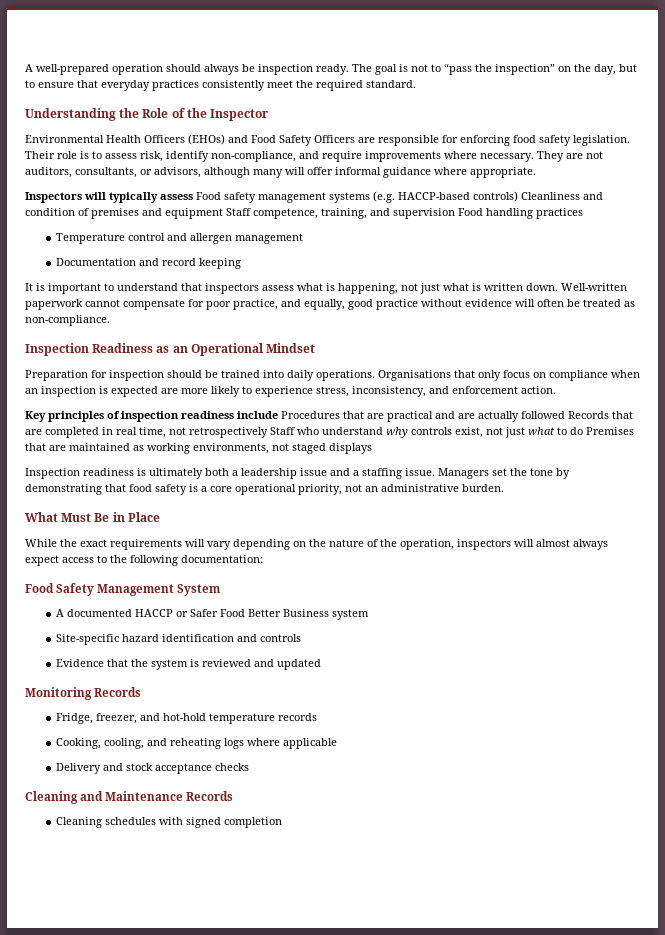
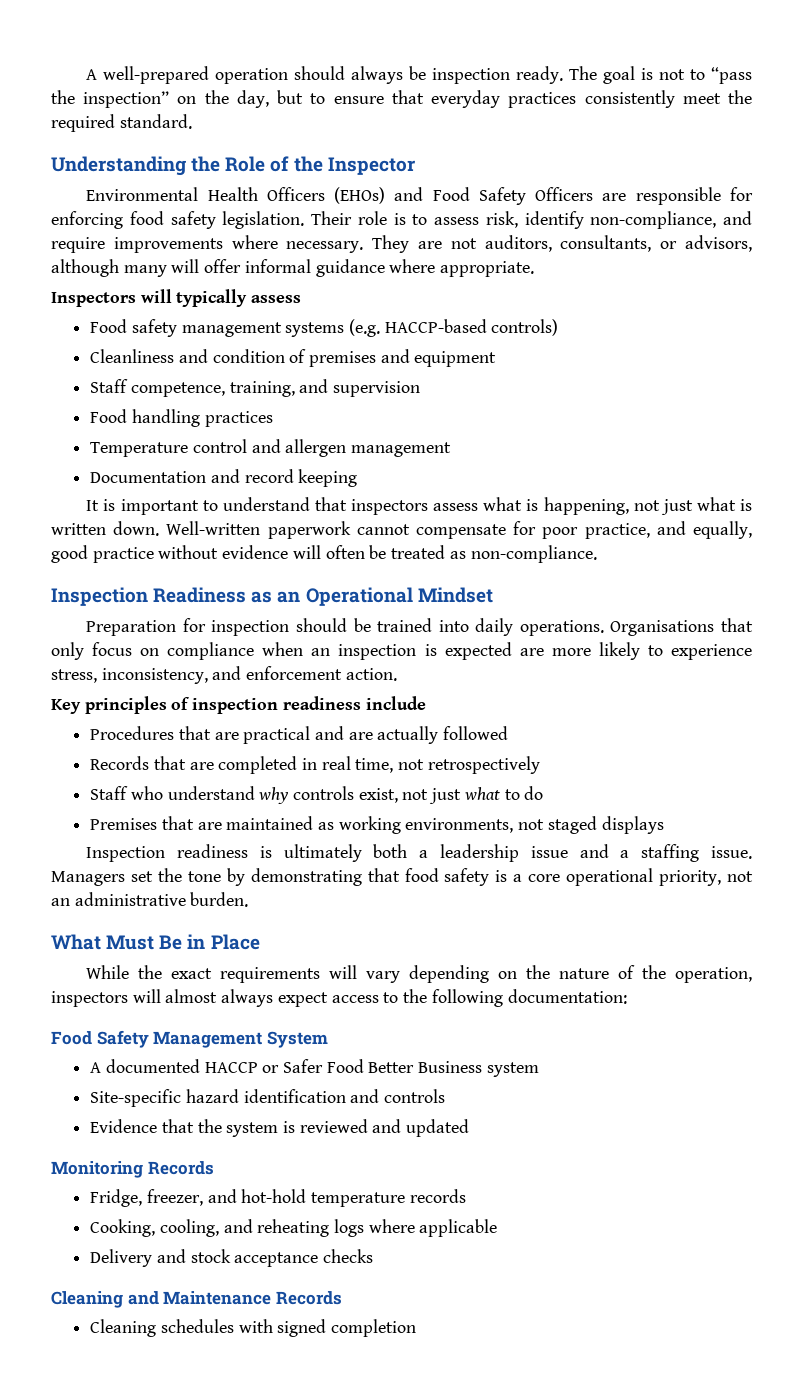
(193, 197) none -> (302, 299) //
(518, 196) none -> (559, 327) //
(223, 213) none -> (497, 359) //
(455, 213) none -> (420, 389) //
(278, 415) none -> (426, 703) //
(565, 415) none -> (509, 733) //
(268, 432) none -> (540, 765) //
(583, 431) none -> (544, 793) //

